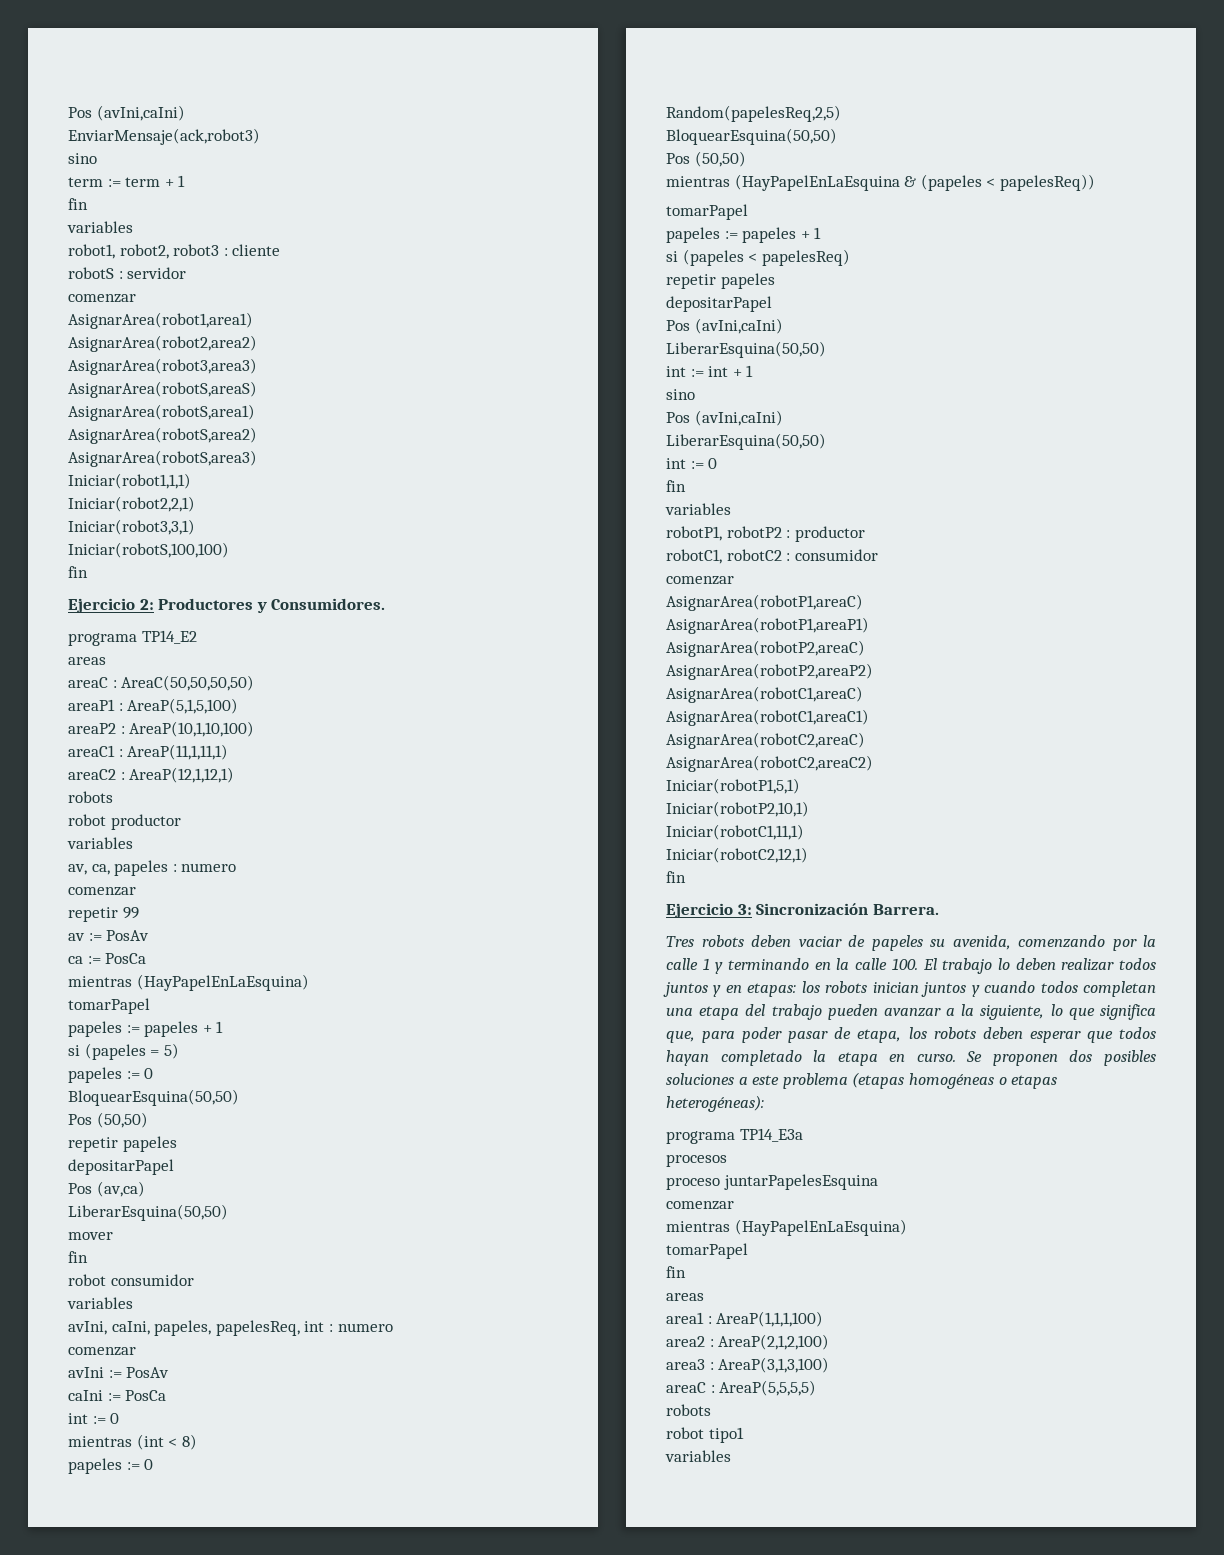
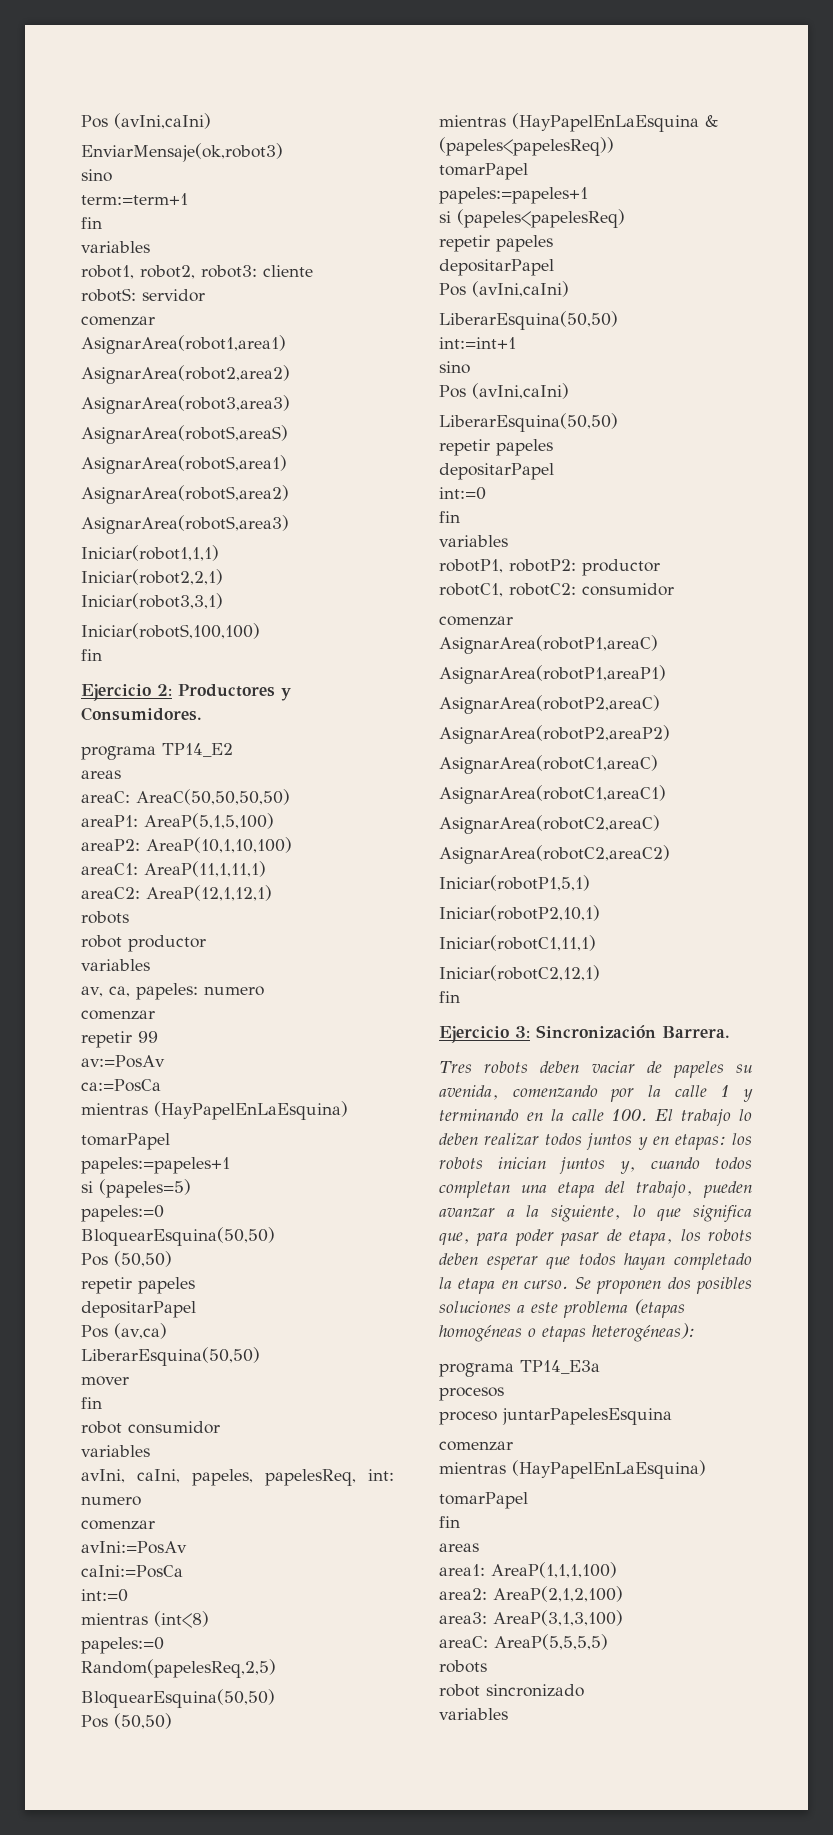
[68,105,185,121] [68,128,260,145] [68,153,97,164] [68,175,186,187] Pos (avIni,caIni) // EnviarMensaje(ack,robot3) // sino // term := term + 1 -> [81,113,211,129] [81,143,283,162] [81,169,112,182] [81,193,188,205] Pos (avIni,caIni) // EnviarMensaje(ok,robot3) // sino // term:=term+1
[173,244,228,256] robot3 : -> [201,265,257,278] robot3:
[68,267,123,279] robotS : -> [81,288,136,302] robotS:
[68,677,117,688] areaC : -> [81,791,130,803] areaC:
[68,699,123,711] areaP1 : -> [81,815,138,827] areaP1:
[68,723,125,734] areaP2 : -> [81,839,140,851] areaP2:
[68,745,123,757] areaC1 : -> [81,863,138,875] areaC1:
[68,769,125,780] areaC2 : -> [81,887,140,899] areaC2:
[114,860,177,876] papeles : -> [135,983,198,1000] papeles:
[68,930,150,941] [68,953,147,964] [68,974,309,991] [68,998,150,1014] [68,1021,224,1037] [68,1043,179,1060] [68,1067,154,1083] av := PosAv // ca := PosCa // mientras (HayPapelEnLaEsquina) // tomarPapel // papeles := papeles + 1 // si (papeles = 5) // papeles := 0 -> [81,1055,165,1068] [81,1079,161,1092] [81,1101,348,1120] [81,1133,170,1150] [81,1157,230,1174] [81,1179,191,1198] [81,1205,164,1222] av:=PosAv // ca:=PosCa // mientras (HayPapelEnLaEsquina) // tomarPapel // papeles:=papeles+1 // si (papeles=5) // papeles:=0
[304,1321,393,1332] [68,1347,136,1356] [68,1367,170,1378] [68,1390,167,1401] [68,1413,120,1424] [68,1434,197,1450] [68,1458,154,1474] int : numero // comenzar // avIni := PosAv // caIni := PosCa // int := 0 // mientras (int < 8) // papeles := 0 -> [368,1469,394,1481] [81,1496,141,1506] [81,1520,155,1530] [81,1541,187,1554] [81,1565,183,1578] [81,1589,128,1602] [81,1611,209,1628] [81,1637,164,1654] int: numero // comenzar // avIni:=PosAv // caIni:=PosCa // int:=0 // mientras (int<8) // papeles:=0
[920,174,1095,191] [666,204,748,220] [666,227,822,243] [666,249,850,266] (papeles < papelesReq)) // tomarPapel // papeles := papeles + 1 // si (papeles < papelesReq) -> [439,137,614,156] [439,163,528,180] [439,187,588,204] [439,209,625,228] (papeles<papelesReq)) // tomarPapel // papeles:=papeles+1 // si (papeles<papelesReq)
[666,365,754,377] int := int + 1 -> [439,337,516,349] int:=int+1
[666,458,718,469] int := 0 -> [439,439,553,456] [439,463,554,480] [439,487,486,500] repetir papeles // depositarPapel // int:=0
[726,526,791,538] robotP2 : -> [509,559,576,572] robotP2:
[726,549,791,561] robotC2 : -> [509,583,576,596] robotC2:
[971,985,980,997] y -> [619,1161,636,1174] y,
[771,1004,822,1020] trabajo -> [636,1181,694,1198] trabajo,
[666,1312,712,1324] area1 : -> [439,1564,485,1576] area1:
[666,1336,714,1347] area2 : -> [439,1588,487,1600] area2:
[666,1359,714,1370] area3 : -> [439,1612,487,1624] area3:
[666,1382,715,1393] areaC : -> [439,1636,488,1648] areaC:
[708,1427,744,1443] tipo1 -> [486,1684,584,1697] sincronizado

